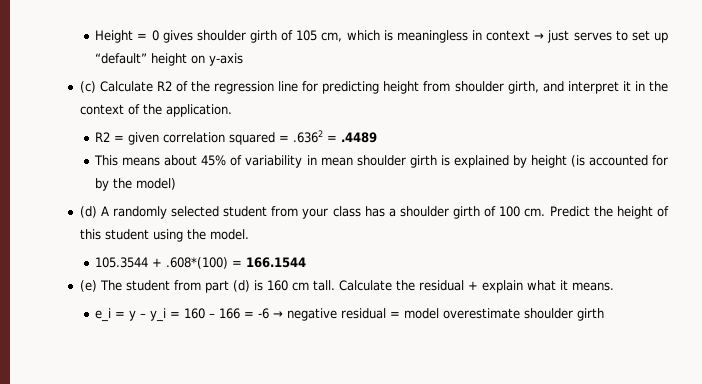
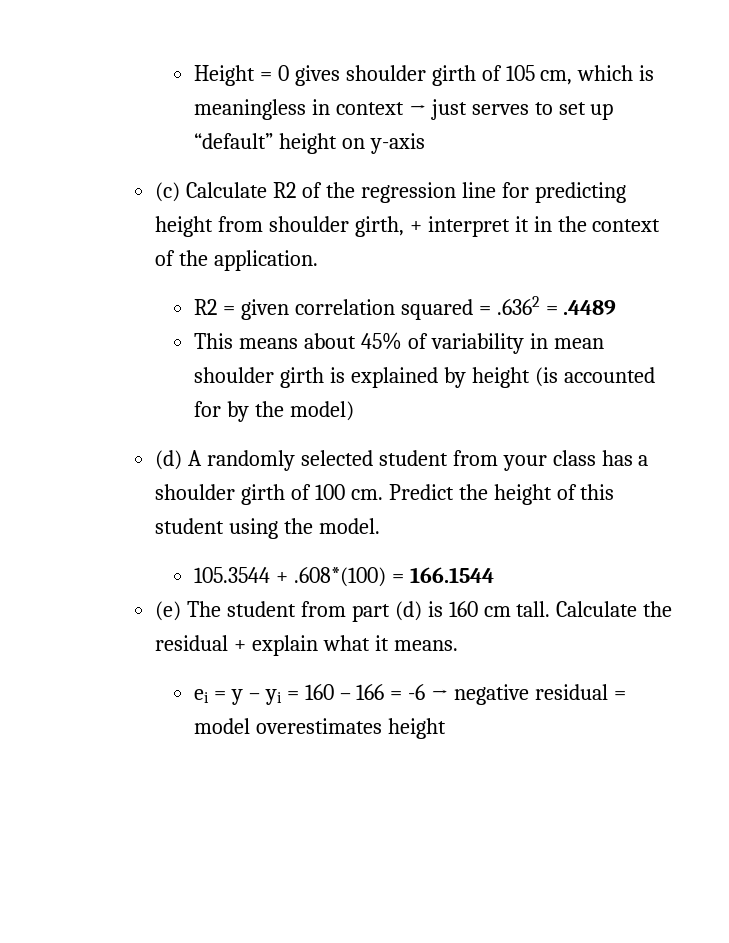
[542,81,564,92] and -> [409,221,422,232] +
[95,308,112,322] e_i -> [193,689,209,703] ei
[150,308,167,322] y_i -> [264,689,282,705] yi
[443,308,605,321] overestimate shoulder girth -> [255,718,446,739] overestimates height

